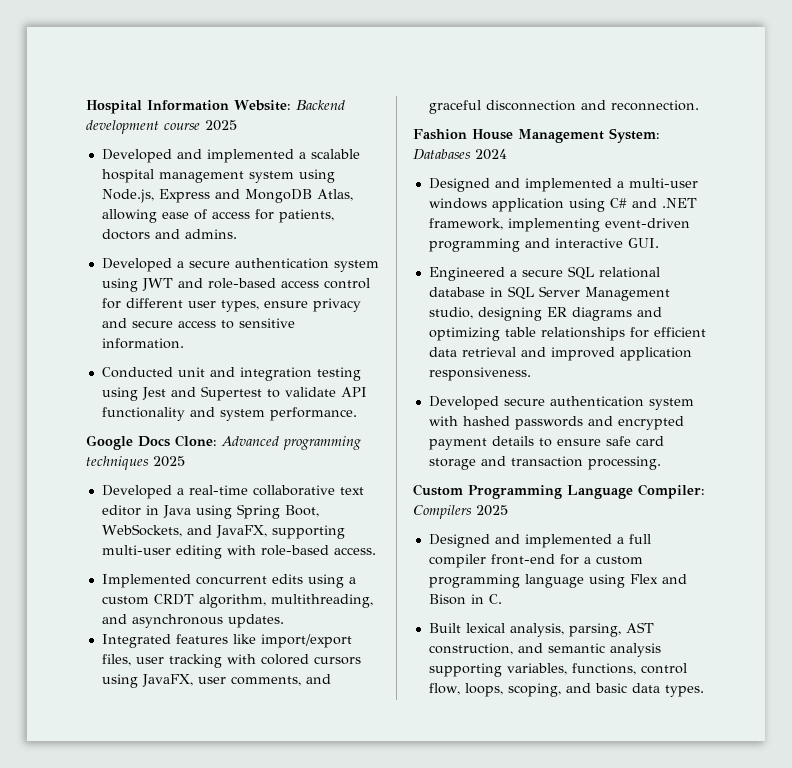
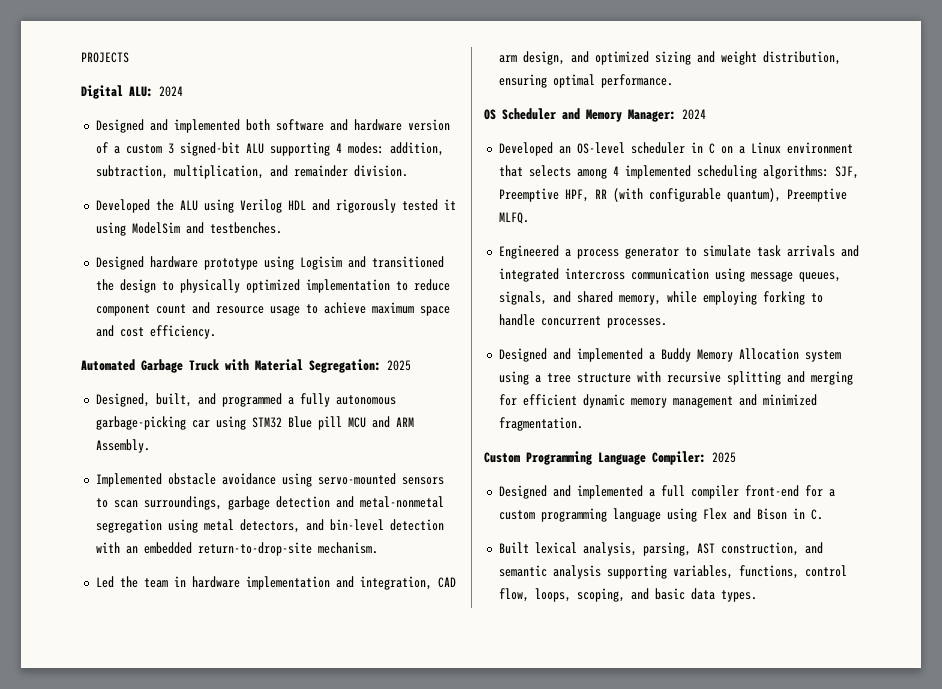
[86,100,345,114] [86,120,237,134] [101,149,360,163] [101,169,335,183] [101,189,353,203] [101,209,334,223] [101,229,237,240] [101,258,379,272] [101,278,370,292] [101,298,361,312] [101,318,295,329] [101,338,184,349] [101,367,361,381] [101,386,367,401] [101,407,357,421] [86,435,361,450] [86,456,185,470] [101,485,364,499] [101,504,319,519] [101,524,345,539] [101,545,376,559] [101,574,356,588] [101,594,373,608] [101,614,284,628] [101,634,352,648] [101,654,361,668] [101,674,331,688] [428,100,699,114] [413,128,660,143] [413,149,507,160] [428,178,698,192] [428,198,697,212] [428,218,690,232] [428,238,659,252] [428,266,660,281] [428,286,670,301] [428,307,662,321] [428,327,706,341] [428,347,692,361] [428,367,531,381] [428,396,694,410] [428,416,684,430] [428,436,664,450] [428,456,661,470] Hospital Information Website: Backend development course 2025 // Developed and implemented a scalable hospital management system using Node.js, Express and MongoDB Atlas, allowing ease of access for patients, doctors and admins. // Developed a secure authentication system using JWT and role-based access control for different user types, ensure privacy and secure access to sensitive information. // Conducted unit and integration testing using Jest and Supertest to validate API functionality and system performance. // Google Docs Clone: Advanced programming techniques 2025 // Developed a real-time collaborative text editor in Java using Spring Boot, WebSockets, and JavaFX, supporting multi-user editing with role-based access. // Implemented concurrent edits using a custom CRDT algorithm, multithreading, and asynchronous updates. // Integrated features like import/export files, user tracking with colored cursors using JavaFX, user comments, and graceful disconnection and reconnection. // Fashion House Management System: Databases 2024 // Designed and implemented a multi-user windows application using C# and .NET framework, implementing event-driven programming and interactive GUI. // Engineered a secure SQL relational database in SQL Server Management studio, designing ER diagrams and optimizing table relationships for efficient data retrieval and improved application responsiveness. // Developed secure authentication system with hashed passwords and encrypted payment details to ensure safe card storage and transaction processing. -> [81,52,129,63] [81,85,183,99] [95,119,450,133] [95,142,444,156] [95,165,408,179] [95,199,456,213] [95,222,282,236] [95,256,444,270] [95,279,450,293] [95,302,450,316] [95,325,216,339] [81,359,411,373] [95,393,396,407] [95,416,414,430] [95,439,150,453] [95,473,444,487] [95,496,444,510] [95,519,444,533] [95,542,378,556] [95,576,456,590] [498,51,841,65] [498,74,673,88] [484,108,706,122] [498,142,853,156] [498,165,859,179] [498,188,847,202] [498,212,529,224] [498,245,859,259] [498,268,841,282] [498,291,823,305] [498,314,667,328] [498,348,841,362] [498,371,853,385] [498,394,817,408] [498,417,583,431] PROJECTS // Digital ALU: 2024 // Designed and implemented both software and hardware version of a custom 3 signed-bit ALU supporting 4 modes: addition, subtraction, multiplication, and remainder division. // Developed the ALU using Verilog HDL and rigorously tested it using ModelSim and testbenches. // Designed hardware prototype using Logisim and transitioned the design to physically optimized implementation to reduce component count and resource usage to achieve maximum space and cost efficiency. // Automated Garbage Truck with Material Segregation: 2025 // Designed, built, and programmed a fully autonomous garbage-picking car using STM32 Blue pill MCU and ARM Assembly. // Implemented obstacle avoidance using servo-mounted sensors to scan surroundings, garbage detection and metal-nonmetal segregation using metal detectors, and bin-level detection with an embedded return-to-drop-site mechanism. // Led the team in hardware implementation and integration, CAD arm design, and optimized sizing and weight distribution, ensuring optimal performance. // OS Scheduler and Memory Manager: 2024 // Developed an OS-level scheduler in C on a Linux environment that selects among 4 implemented scheduling algorithms: SJF, Preemptive HPF, RR (with configurable quantum), Preemptive MLFQ. // Engineered a process generator to simulate task arrivals and integrated intercross communication using message queues, signals, and shared memory, while employing forking to handle concurrent processes. // Designed and implemented a Buddy Memory Allocation system using a tree structure with recursive splitting and merging for efficient dynamic memory management and minimized fragmentation.
[413,505,472,519] Compilers -> (706, 458) none

